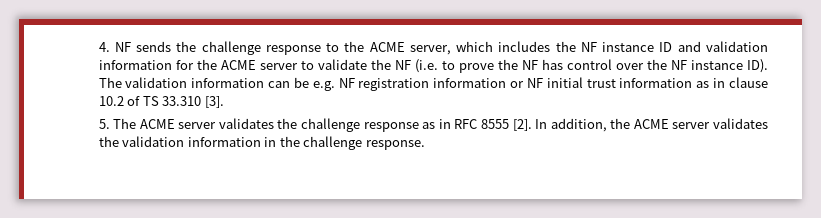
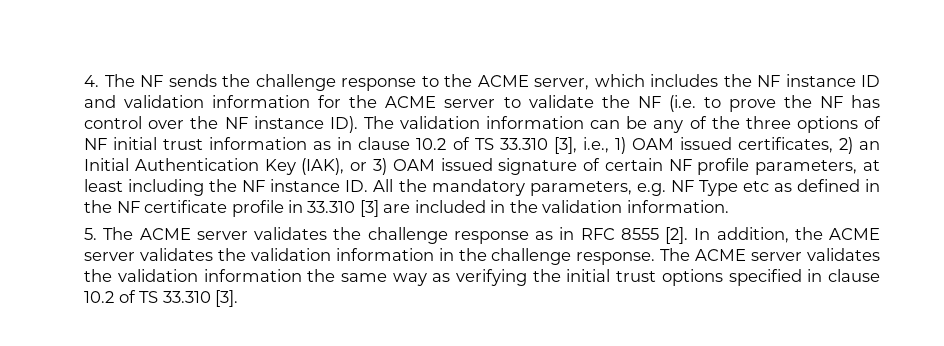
(110, 47) none -> [104,74,135,87] The
[312,78,525,91] e.g. NF registration information or -> [653,116,881,133] any of the three options of
[204,96,224,108] [3]. -> [553,137,881,154] [84,158,880,175] [84,179,880,196] [84,200,729,217] [3], i.e., 1) OAM issued certificates, 2) an Initial Authentication Key (IAK), or 3) OAM issued signature of certain NF profile parameters, at least including the NF instance ID. All the mandatory parameters, e.g. NF Type etc as defined in the NF certificate profile in 33.310 [3] are included in the validation information.
(425, 145) none -> [660,248,880,261] [84,269,880,286] [84,290,238,307] The ACME server validates the validation information the same way as verifying the initial trust options specified in clause 10.2 of TS 33.310 [3].

